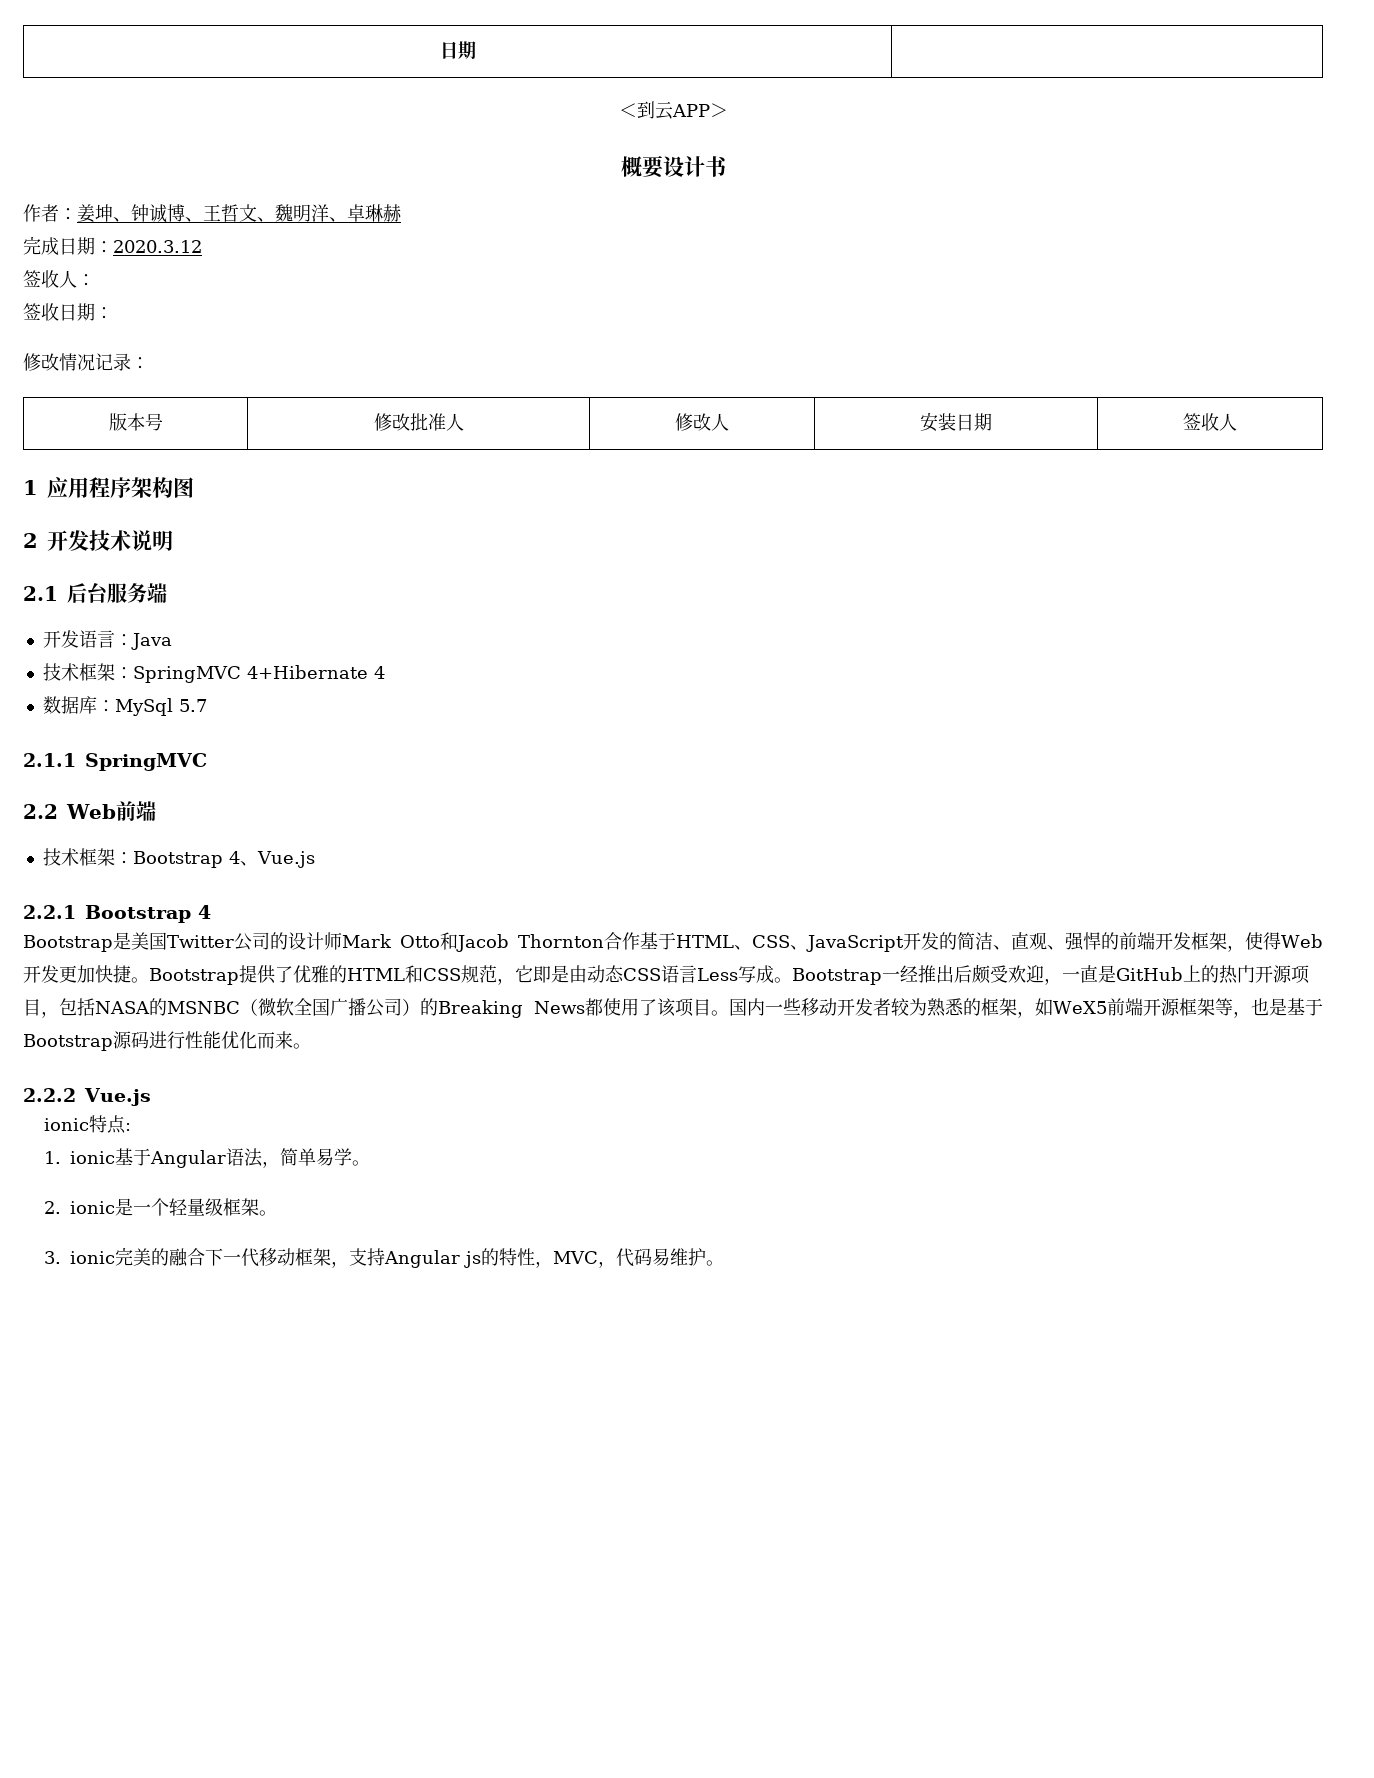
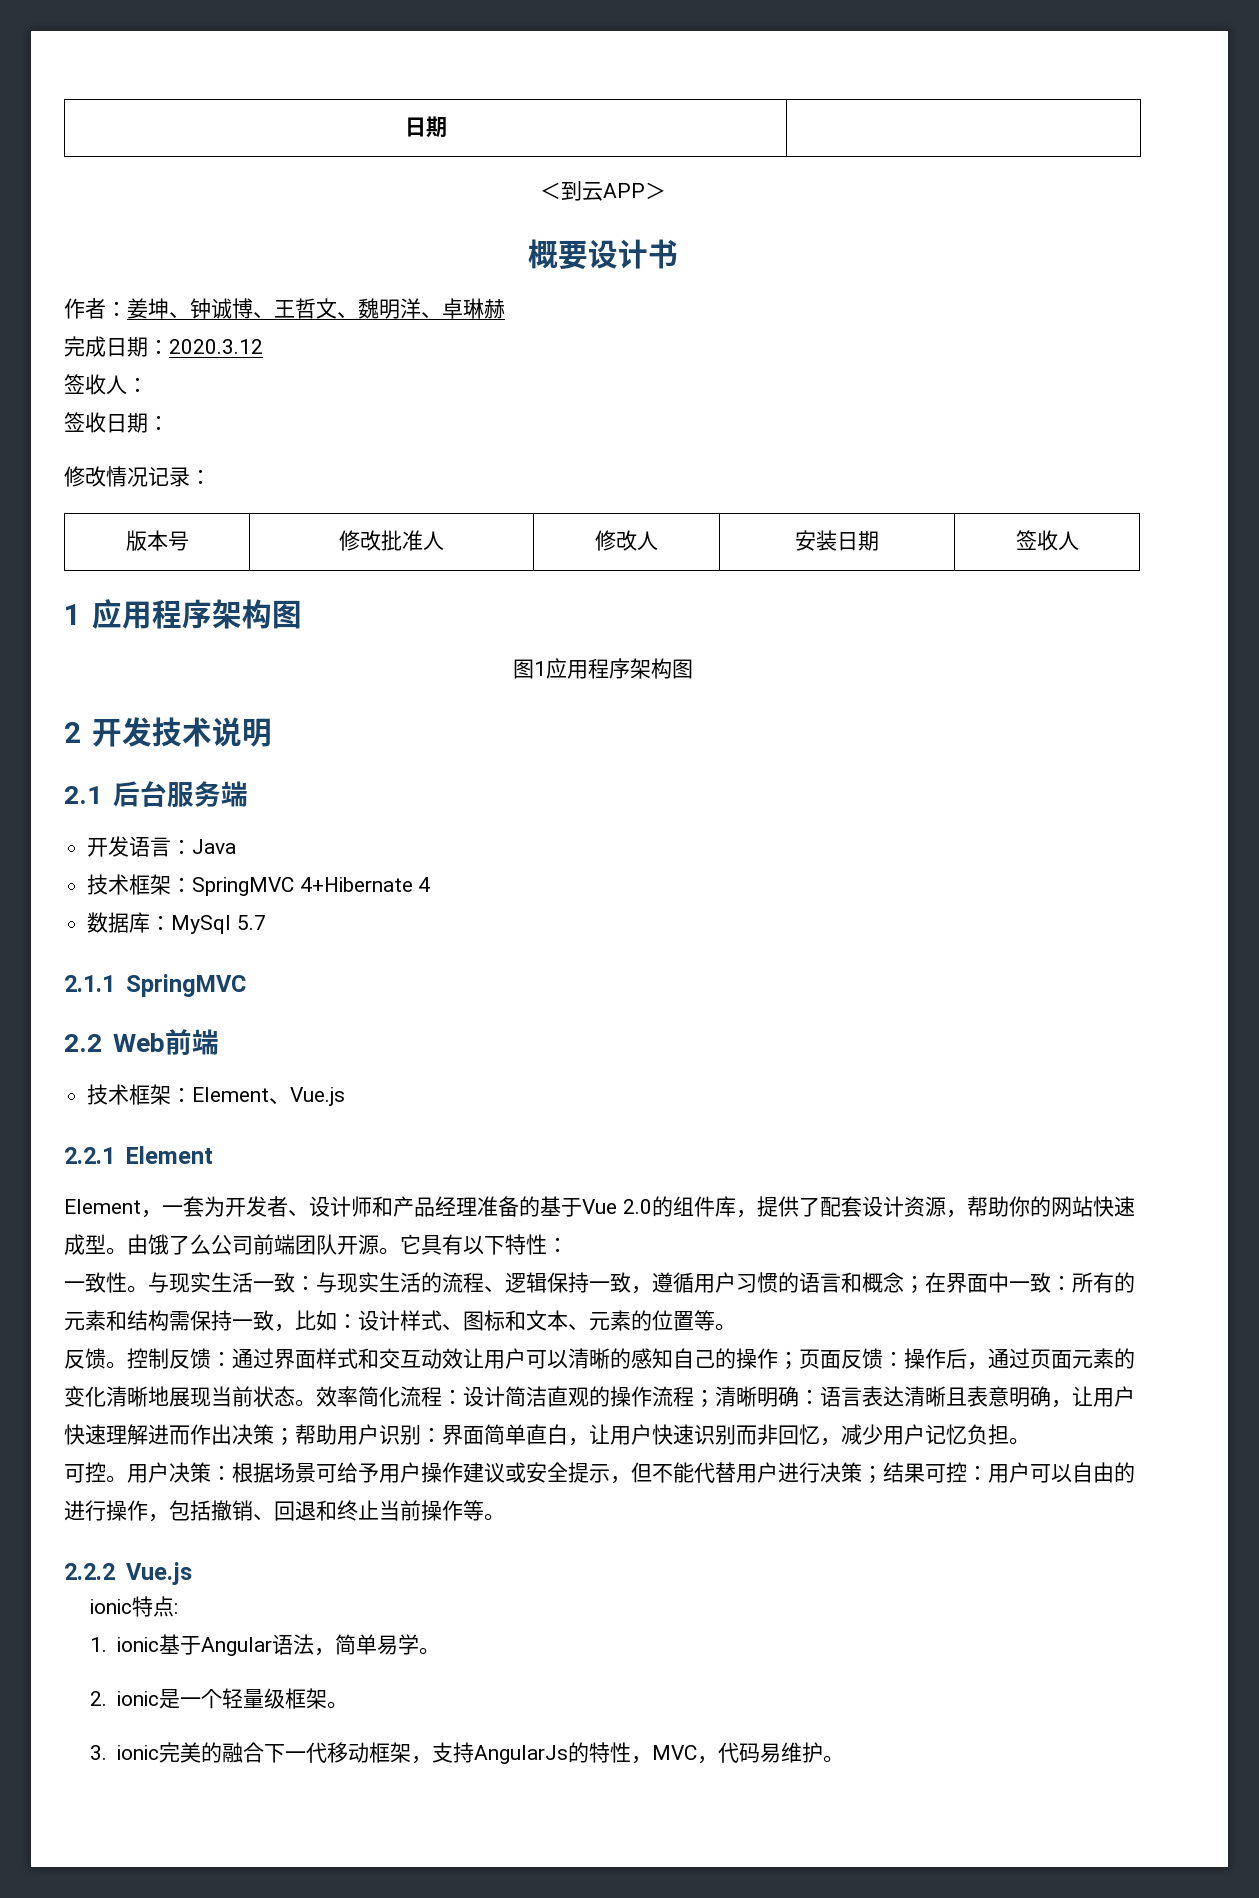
(194, 487) none -> [512,658,693,679] // 图1应用程序架构图
[132,851,240,868] Bootstrap 4 -> [192,1087,270,1102] Element
[85,905,211,923] [23,932,1324,952] [23,964,1310,985] [23,998,1323,1018] [23,1031,293,1051] Bootstrap 4 // Bootstrap是美国Twitter公司的设计师Mark Otto和Jacob Thornton合作基于HTML、CSS、JavaScript开发的简洁、直观、强悍的前端开发框架，使得Web开发更加快捷。Bootstrap提供了优雅的HTML和CSS规范，它即是由动态CSS语言Less写成。Bootstrap一经推出后颇受欢迎，一直是GitHub上的热门开源项目，包括NASA的MSNBC（微软全国广播公司）的Breaking News都使用了该项目。国内一些移动开发者较为熟悉的框架，如WeX5前端开源框架等，也是基于Bootstrap源码进行性能优化而来 -> [125,1146,213,1164] [64,1196,1135,1218] [64,1234,568,1255] [64,1272,1135,1294] [64,1310,736,1332] [64,1348,1135,1370] [64,1386,1135,1408] [64,1424,1030,1446] [64,1462,1135,1484] [64,1500,484,1522] Element // Element，一套为开发者、设计师和产品经理准备的基于Vue 2.0的组件库，提供了配套设计资源，帮助你的网站快速成型。由饿了么公司前端团队开源。它具有以下特性： // 一致性。与现实生活一致：与现实生活的流程、逻辑保持一致，遵循用户习惯的语言和概念；在界面中一致：所有的元素和结构需保持一致，比如：设计样式、图标和文本、元素的位置等。 // 反馈。控制反馈：通过界面样式和交互动效让用户可以清晰的感知自己的操作；页面反馈：操作后，通过页面元素的变化清晰地展现当前状态。效率简化流程：设计简洁直观的操作流程；清晰明确：语言表达清晰且表意明确，让用户快速理解进而作出决策；帮助用户识别：界面简单直白，让用户快速识别而非回忆，减少用户记忆负担。 // 可控。用户决策：根据场景可给予用户操作建议或安全提示，但不能代替用户进行决策；结果可控：用户可以自由的进行操作，包括撤销、回退和终止当前操作等
[383,1250,481,1268] Angular js -> [474,1745,569,1764] AngularJs

